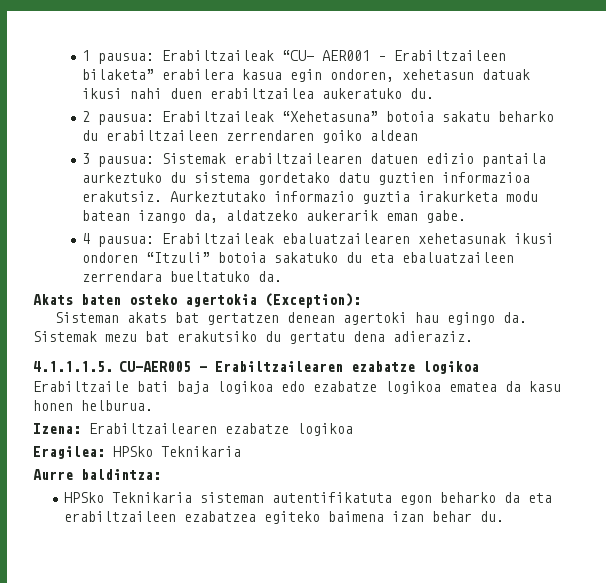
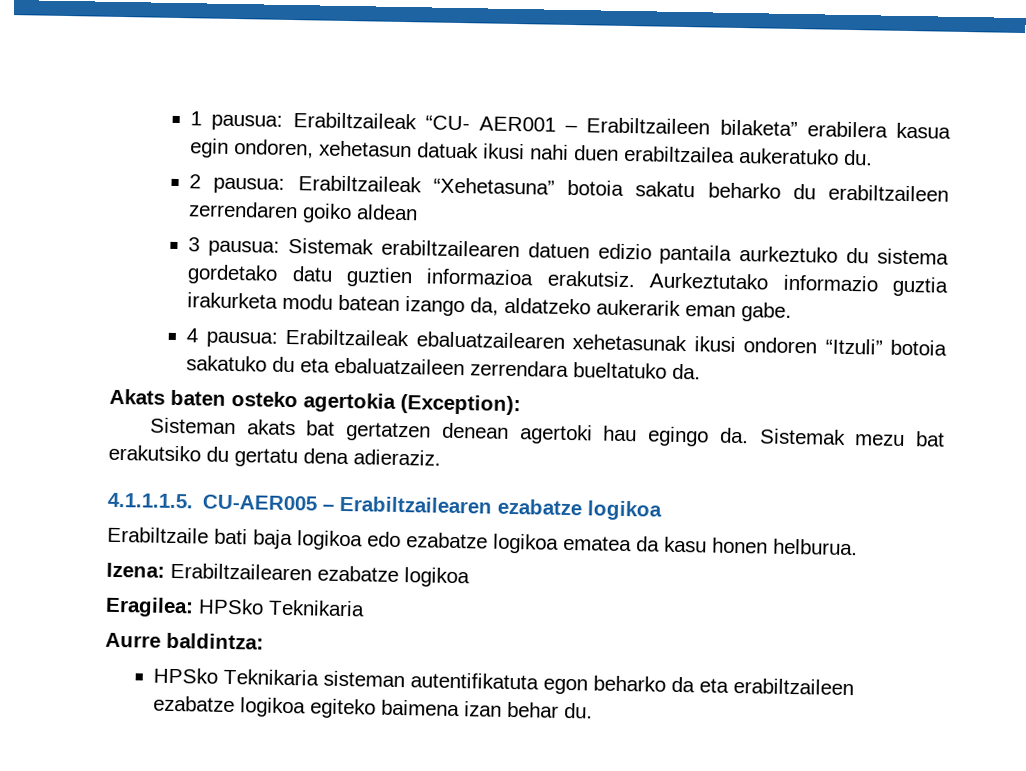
[184,511,257,522] ezabatzea -> [153,695,307,718] ezabatze logikoa

